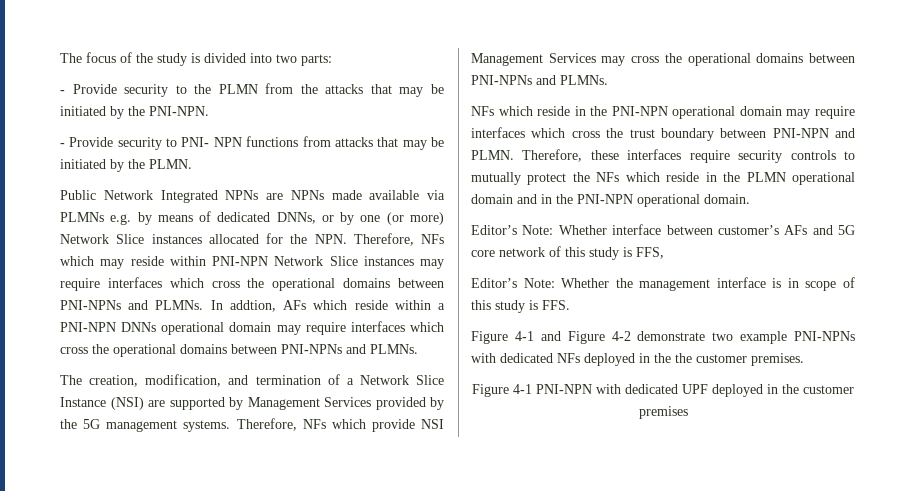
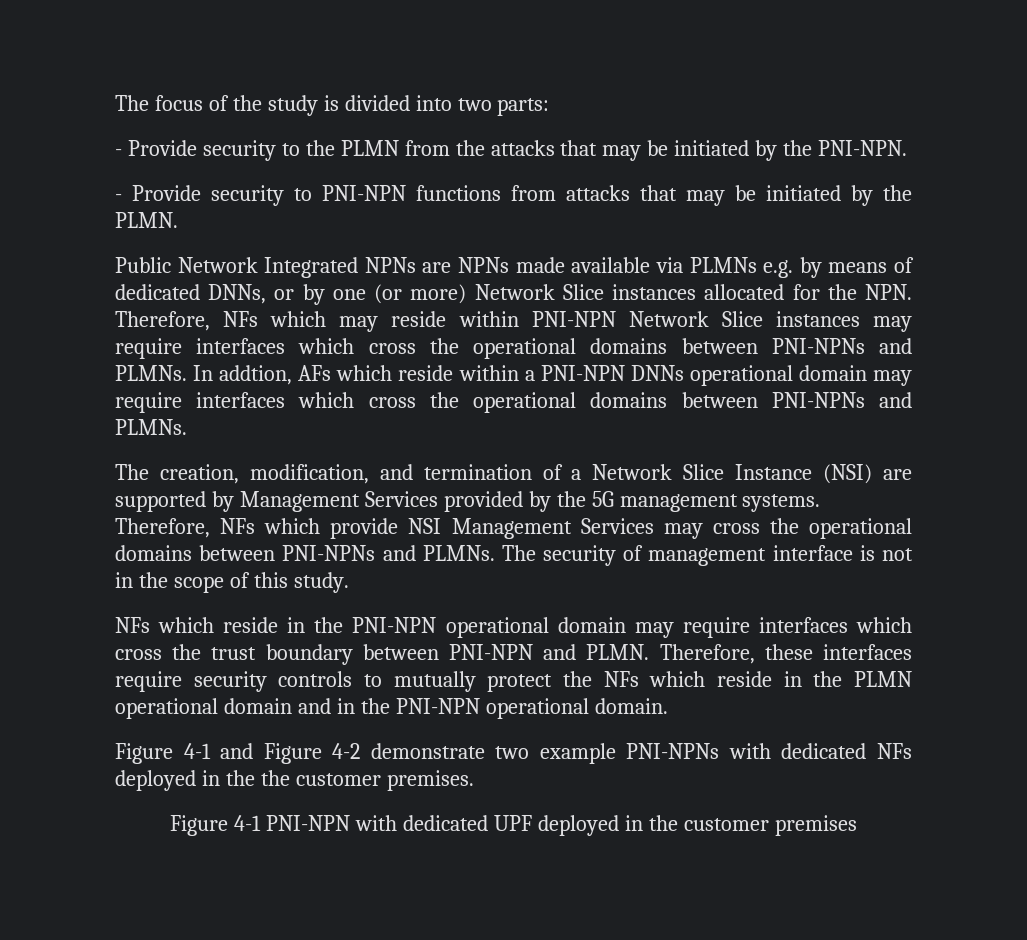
[181,137,242,147] PNI- NPN -> [322,185,406,201] PNI-NPN
(608, 80) none -> [501,545,913,566] [115,572,349,593] The security of management interface is not in the scope of this study.
[471,224,855,235] [471,246,664,260] [471,277,855,291] [471,300,570,313] // Editor’s Note: Whether interface between customer’s AFs and 5G core network of this study is FFS, // Editor’s Note: Whether the management interface is in scope of this study is FFS. -> (668, 706) none

